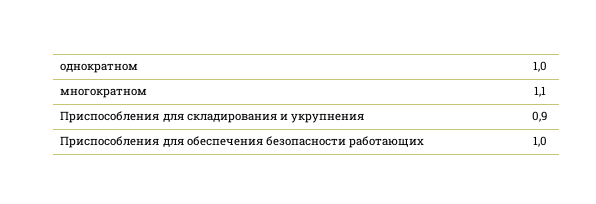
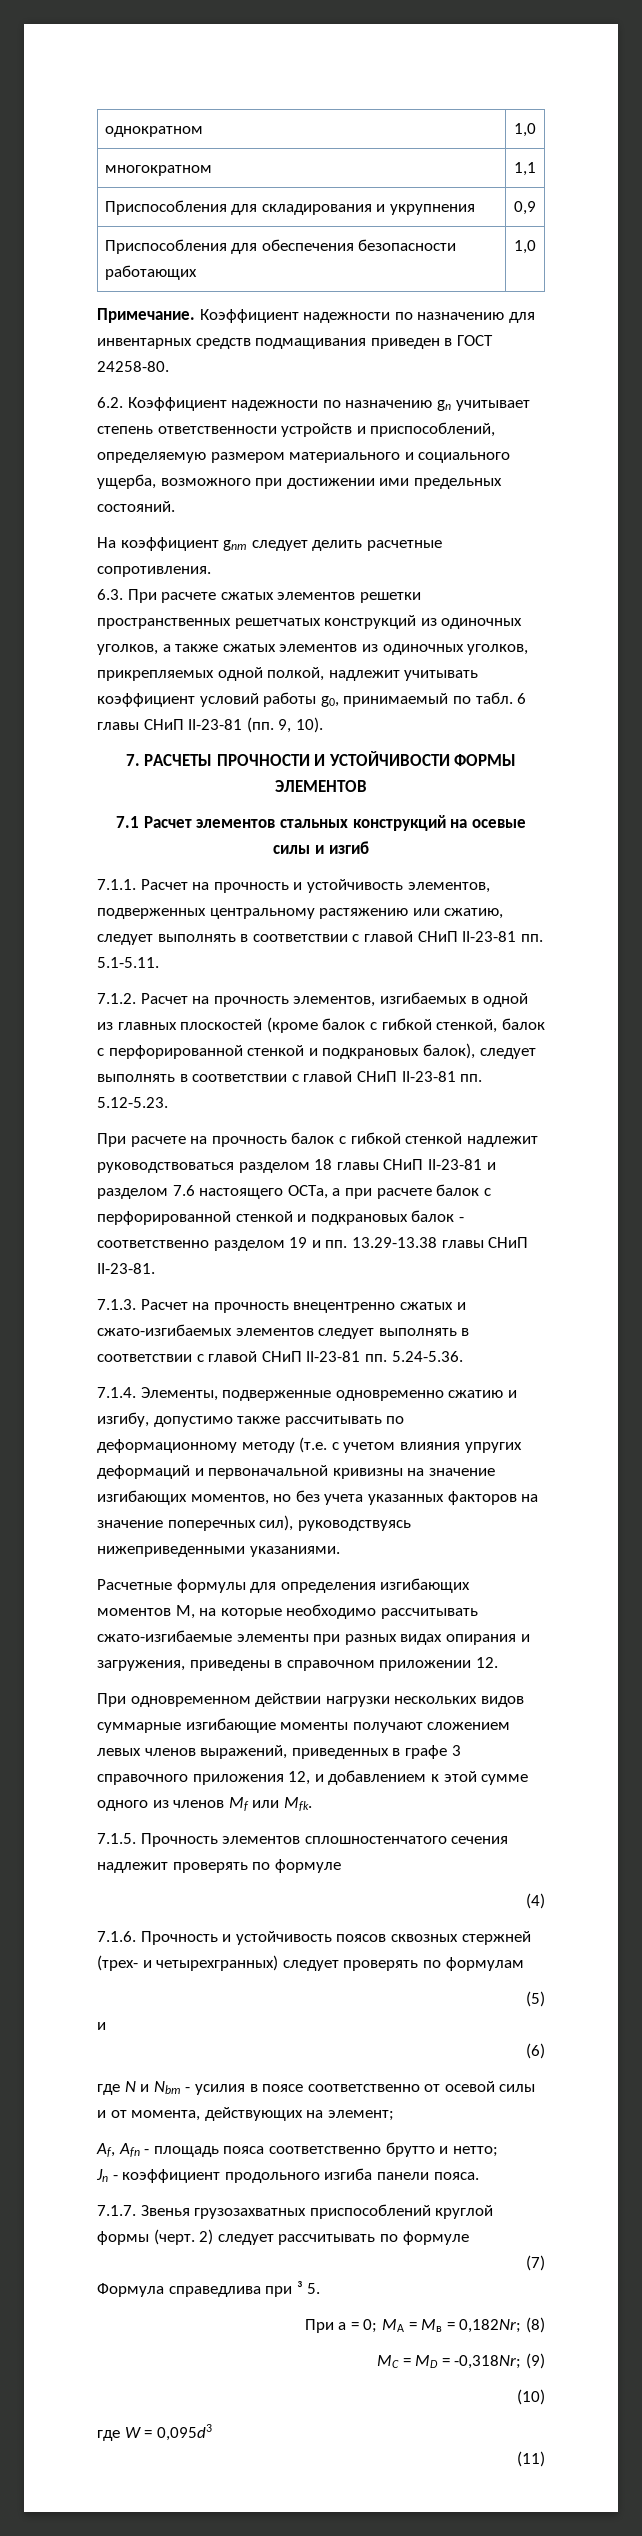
(547, 141) none -> [97,308,535,323] [97,335,493,349] [97,361,169,372] [97,397,530,411] [97,422,496,437] [97,452,511,463] [97,474,502,489] [97,501,175,512] [97,537,442,551] [97,566,211,577] [97,589,421,603] [97,615,523,629] [97,644,529,655] [97,667,479,681] [97,692,527,707] [97,717,323,733] [125,751,517,766] [275,780,367,792] [116,815,526,831] [273,841,369,854] [97,879,490,893] [97,908,504,919] [97,931,543,945] [97,957,159,968] [97,992,529,1007] [97,1017,545,1033] [97,1043,536,1059] [97,1071,483,1082] [97,1097,168,1108] [97,1132,538,1147] [97,1159,496,1173] [97,1184,491,1199] [97,1210,464,1225] [97,1237,529,1251] [97,1263,155,1274] [97,1299,466,1313] [97,1324,470,1339] [97,1351,463,1362] [97,1387,517,1401] [97,1412,405,1427] [97,1437,522,1453] [97,1465,495,1479] [97,1490,539,1505] [97,1515,411,1531] [97,1546,340,1557] [97,1578,471,1593] [97,1604,478,1619] [97,1630,530,1645] [97,1657,498,1671] [97,1693,524,1707] [97,1718,511,1733] [97,1745,461,1759] [97,1770,529,1785] [97,1797,312,1811] [97,1833,509,1847] [97,1859,341,1873] [526,1893,545,1909] [97,1931,531,1945] [97,1955,524,1971] [526,1991,545,2007] [97,2022,106,2030] [526,2043,545,2059] [97,2081,536,2095] [97,2107,394,2121] [96,2142,498,2157] [96,2168,479,2183] [97,2204,494,2219] [97,2229,469,2245] [526,2255,545,2271] [97,2281,321,2297] [304,2317,545,2333] [377,2353,545,2369] [517,2389,545,2405] [97,2424,212,2441] [517,2451,545,2467] // Примечание. Коэффициент надежности по назначению для инвентарных средств подмащивания приведен в ГОСТ 24258-80. // 6.2. Коэффициент надежности по назначению gn учитывает степень ответственности устройств и приспособлений, определяемую размером материального и социального ущерба, возможного при достижении ими предельных состояний. // На коэффициент gnm следует делить расчетные сопротивления. // 6.3. При расчете сжатых элементов решетки пространственных решетчатых конструкций из одиночных уголков, а также сжатых элементов из одиночных уголков, прикрепляемых одной полкой, надлежит учитывать коэффициент условий работы g0, принимаемый по табл. 6 главы СНиП II-23-81 (пп. 9, 10). // 7. РАСЧЕТЫ ПРОЧНОСТИ И УСТОЙЧИВОСТИ ФОРМЫ ЭЛЕМЕНТОВ // 7.1 Расчет элементов стальных конструкций на осевые силы и изгиб // 7.1.1. Расчет на прочность и устойчивость элементов, подверженных центральному растяжению или сжатию, следует выполнять в соответствии с главой СНиП II-23-81 пп. 5.1-5.11. // 7.1.2. Расчет на прочность элементов, изгибаемых в одной из главных плоскостей (кроме балок с гибкой стенкой, балок с перфорированной стенкой и подкрановых балок), следует выполнять в соответствии с главой СНиП II-23-81 пп. 5.12-5.23. // При расчете на прочность балок с гибкой стенкой надлежит руководствоваться разделом 18 главы СНиП II-23-81 и разделом 7.6 настоящего ОСТа, а при расчете балок с перфорированной стенкой и подкрановых балок - соответственно разделом 19 и пп. 13.29-13.38 главы СНиП II-23-81. // 7.1.3. Расчет на прочность внецентренно сжатых и сжато-изгибаемых элементов следует выполнять в соответствии с главой СНиП II-23-81 пп. 5.24-5.36. // 7.1.4. Элементы, подверженные одновременно сжатию и изгибу, допустимо также рассчитывать по деформационному методу (т.е. с учетом влияния упругих деформаций и первоначальной кривизны на значение изгибающих моментов, но без учета указанных факторов на значение поперечных сил), руководствуясь нижеприведенными указаниями. // Расчетные формулы для определения изгибающих моментов М, на которые необходимо рассчитывать сжато-изгибаемые элементы при разных видах опирания и загружения, приведены в справочном приложении 12. // При одновременном действии нагрузки нескольких видов суммарные изгибающие моменты получают сложением левых членов выражений, приведенных в графе 3 справочного приложения 12, и добавлением к этой сумме одного из членов Mf или Мfk. // 7.1.5. Прочность элементов сплошностенчатого сечения надлежит проверять по формуле // (4) // 7.1.6. Прочность и устойчивость поясов сквозных стержней (трех- и четырехгранных) следует проверять по формулам // (5) // и // (6) // где N и Nbm - усилия в поясе соответственно от осевой силы и от момента, действующих на элемент; // Af, Afn - площадь пояса соответственно брутто и нетто; // Jn - коэффициент продольного изгиба панели пояса. // 7.1.7. Звенья грузозахватных приспособлений круглой формы (черт. 2) следует рассчитывать по формуле // (7) // Формула справедлива при ³ 5. // При a = 0; МА = Мв = 0,182Nr; (8) // MC = MD = -0,318Nr; (9) // (10) // где W = 0,095d3 // (11)

